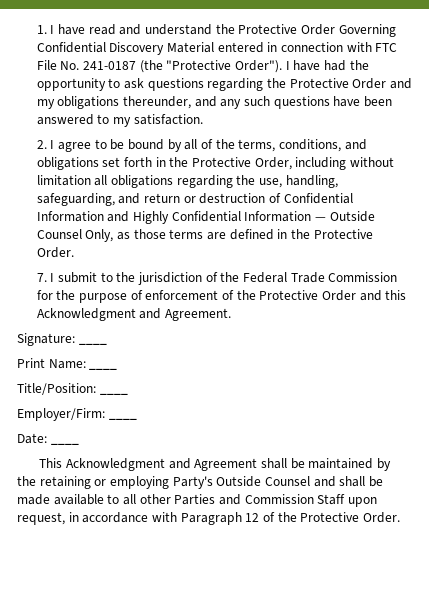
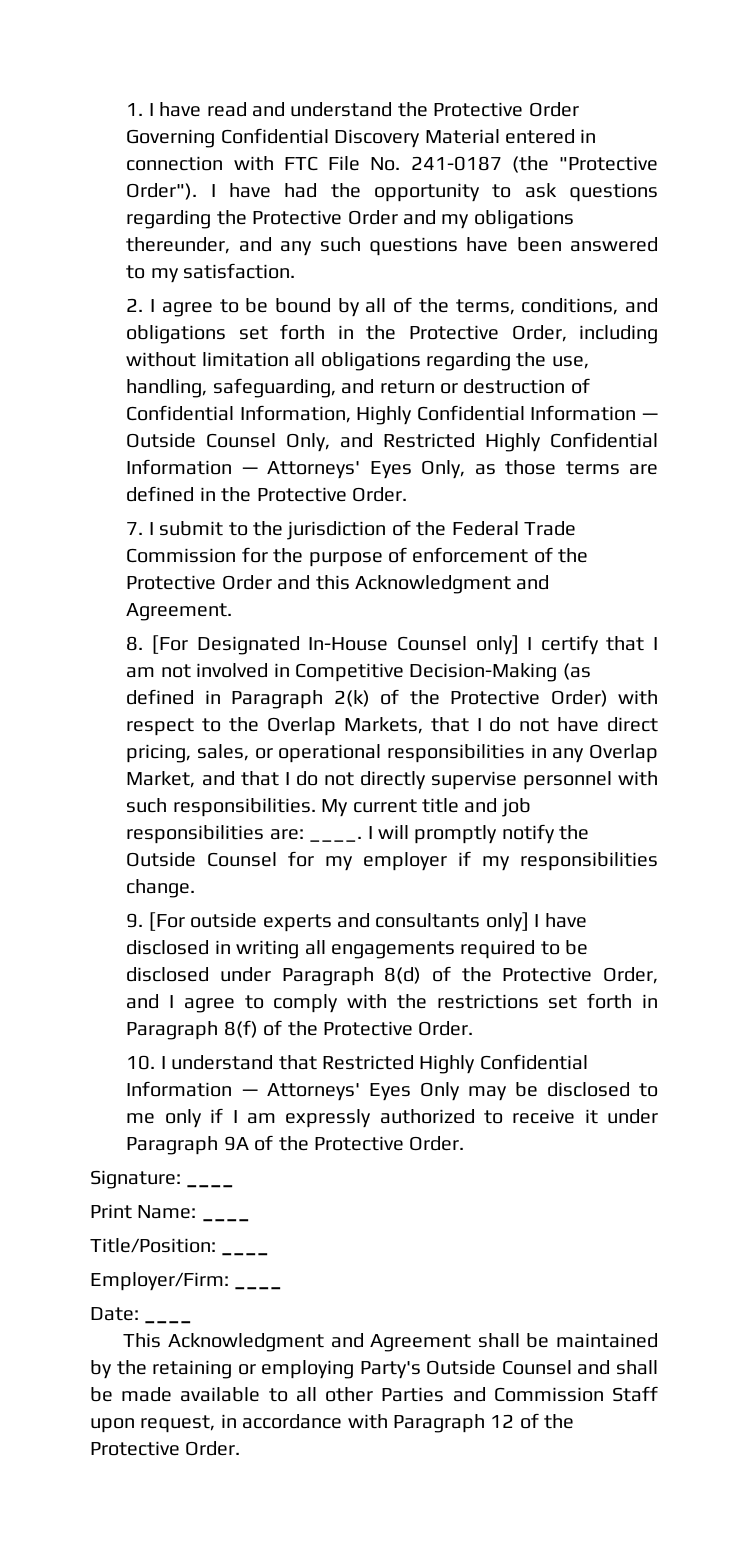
[36,211,130,222] Information and -> [239,405,351,423] Information,
(114, 235) none -> [340,432,658,452] [126,459,466,479] and Restricted Highly Confidential Information — Attorneys' Eyes Only,
(232, 314) none -> [126,635,659,655] [126,663,591,682] [126,689,659,709] [126,717,658,736] [126,744,659,763] [126,771,658,790] [126,798,531,817] [126,824,590,844] [126,851,658,871] [126,879,196,898] [126,912,587,932] [126,940,589,959] [126,966,659,986] [126,993,658,1013] [126,1020,474,1040] [126,1054,588,1074] [126,1081,659,1101] [126,1108,658,1128] [126,1135,465,1155] // 8. [For Designated In-House Counsel only] I certify that I am not involved in Competitive Decision-Making (as defined in Paragraph 2(k) of the Protective Order) with respect to the Overlap Markets, that I do not have direct pricing, sales, or operational responsibilities in any Overlap Market, and that I do not directly supervise personnel with such responsibilities. My current title and job responsibilities are: ____. I will promptly notify the Outside Counsel for my employer if my responsibilities change. // 9. [For outside experts and consultants only] I have disclosed in writing all engagements required to be disclosed under Paragraph 8(d) of the Protective Order, and I agree to comply with the restrictions set forth in Paragraph 8(f) of the Protective Order. // 10. I understand that Restricted Highly Confidential Information — Attorneys' Eyes Only may be disclosed to me only if I am expressly authorized to receive it under Paragraph 9A of the Protective Order.

